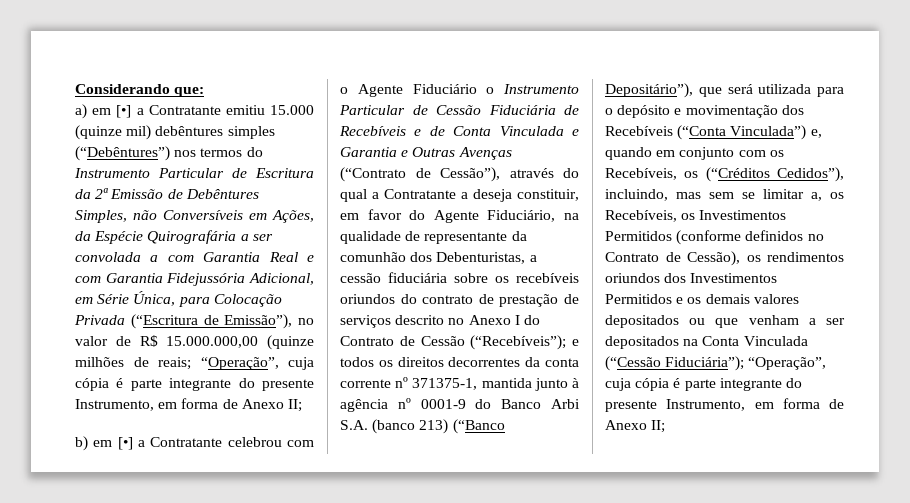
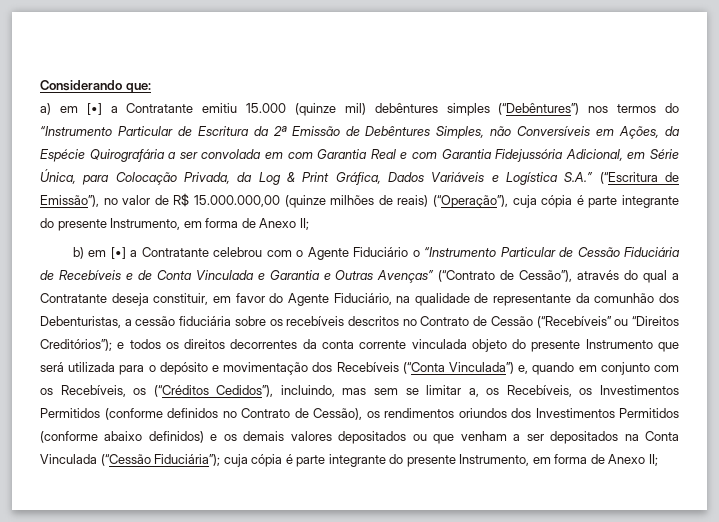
[74,168,150,178] Instrumento -> [40,126,112,136] “Instrumento
[150,255,159,262] a -> [265,152,283,159] em
[74,315,125,325] Privada -> [184,172,594,185] Privada, da Log & Print Gráfica, Dados Variáveis e Logística S.A.”
[158,357,279,370] reais; “Operação”, -> [397,195,509,208] reais) (“Operação”),
[503,84,579,94] Instrumento -> [424,247,497,257] “Instrumento
[458,147,512,160] Avenças -> [377,270,435,283] Avenças”
[461,192,468,199] a -> (107, 298) none
[340,294,579,307] [340,315,540,328] [340,335,567,350] oriundos do contrato de prestação de serviços descrito no Anexo I do Contrato de Cessão (“Recebíveis”); -> [348,316,679,328] [40,339,112,351] descritos no Contrato de Cessão (“Recebíveis” ou “Direitos Creditórios”);
[395,377,579,391] [340,398,580,412] [340,419,505,434] [605,83,693,98] nº 371375-1, mantida junto à agência nº 0001-9 do Banco Arbi S.A. (banco 213) (“Banco Depositário”), -> [411,339,653,352] vinculada objeto do presente Instrumento
(672, 299) none -> [40,431,204,443] (conforme abaixo definidos)
[748,357,827,370] “Operação”, -> (221, 460) none

